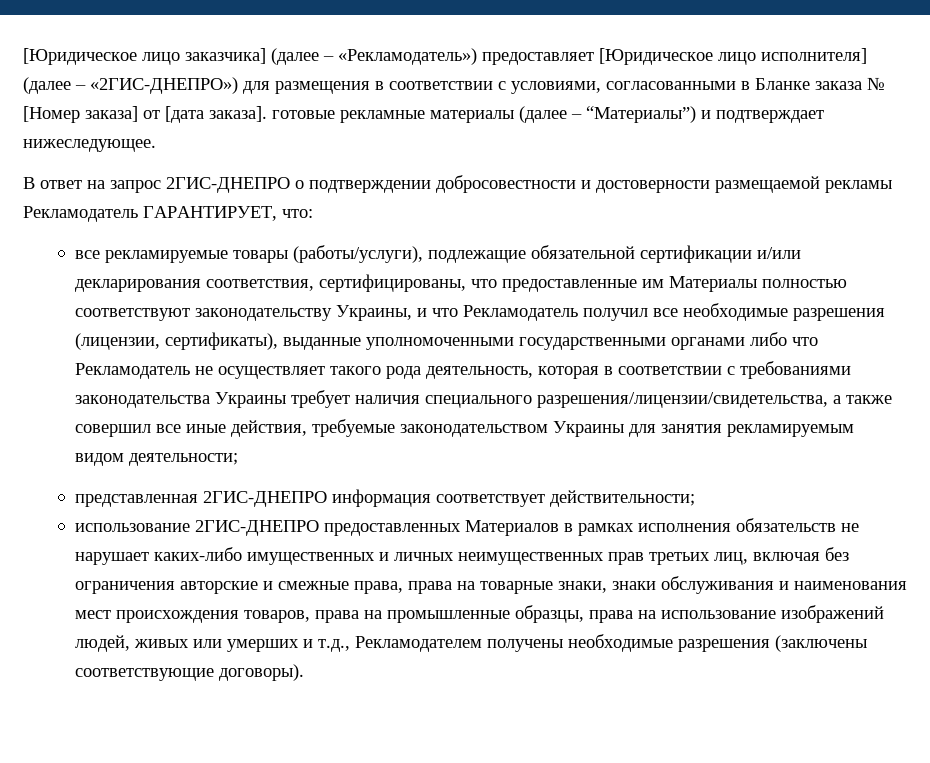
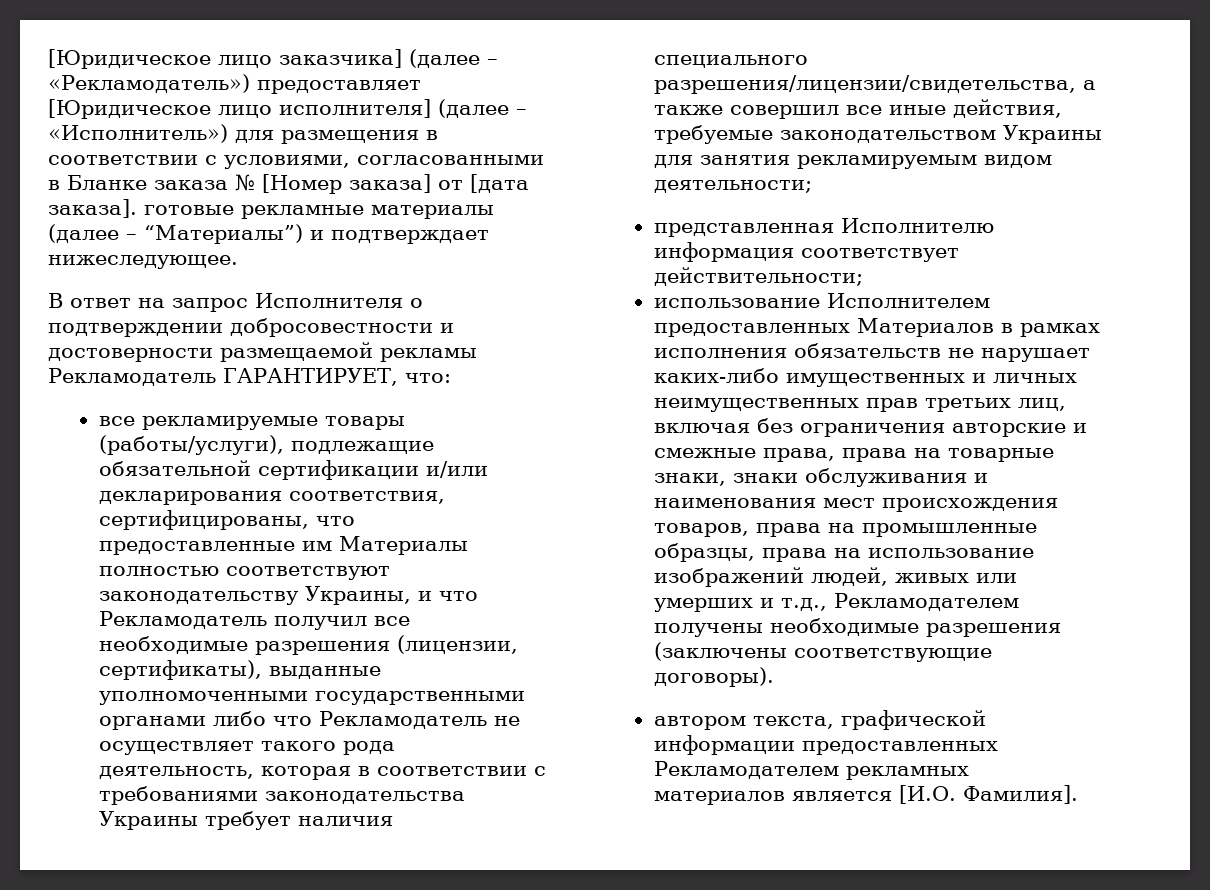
[90,77,238,94] «2ГИС-ДНЕПРО») -> [48,124,228,143] «Исполнитель»)
[166,177,290,193] 2ГИС-ДНЕПРО -> [255,293,403,308] Исполнителя
[202,491,327,507] 2ГИС-ДНЕПРО -> [840,218,994,233] Исполнителю
[194,520,319,536] 2ГИС-ДНЕПРО -> [826,293,990,308] Исполнителем
(304, 672) none -> [653,710,986,730] [653,735,998,755] [653,761,969,780] [653,785,1078,805] // автором текста, графической информации предоставленных Рекламодателем рекламных материалов является [И.О. Фамилия].

